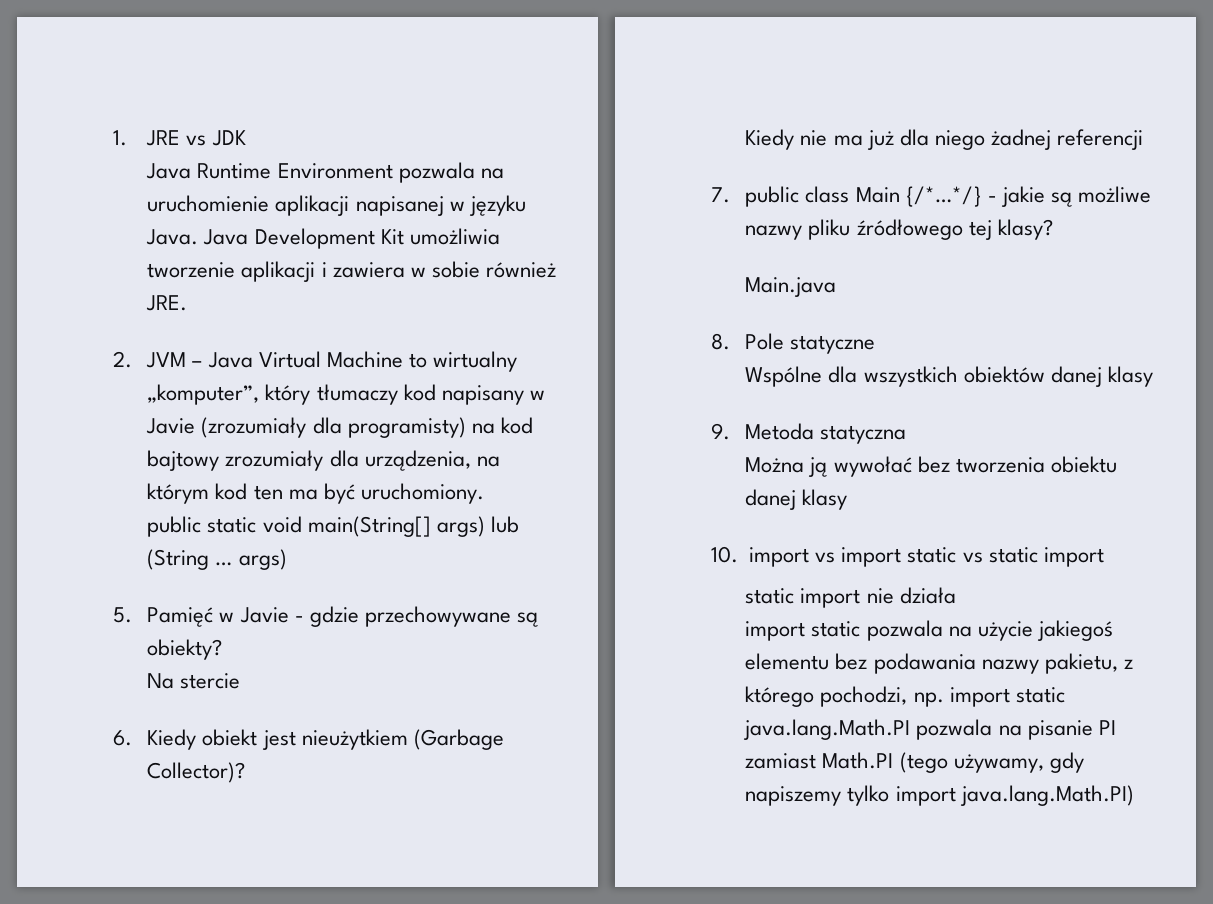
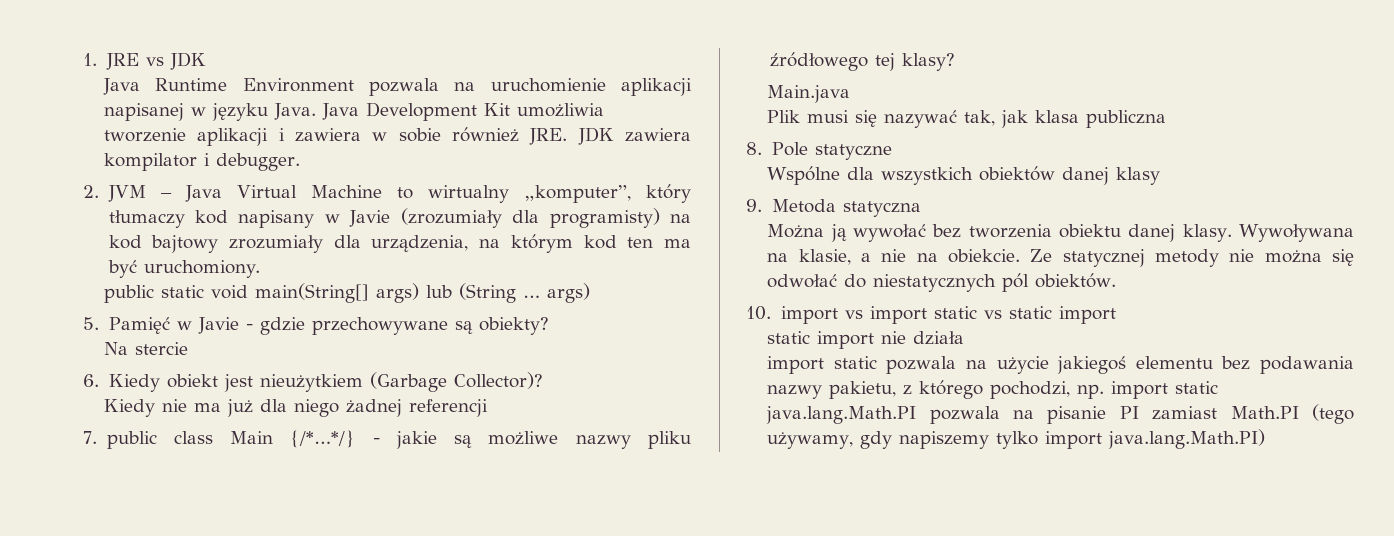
(188, 303) none -> [577,127,691,145] [104,153,301,171] JDK zawiera kompilator i debugger.
(837, 287) none -> [767,110,1167,128] // Plik musi się nazywać tak, jak klasa publiczna
[802,489,848,510] klasy -> [1182,224,1355,242] [767,249,1354,267] [767,273,1117,292] klasy. Wywoływana na klasie, a nie na obiekcie. Ze statycznej metody nie można się odwołać do niestatycznych pól obiektów.

